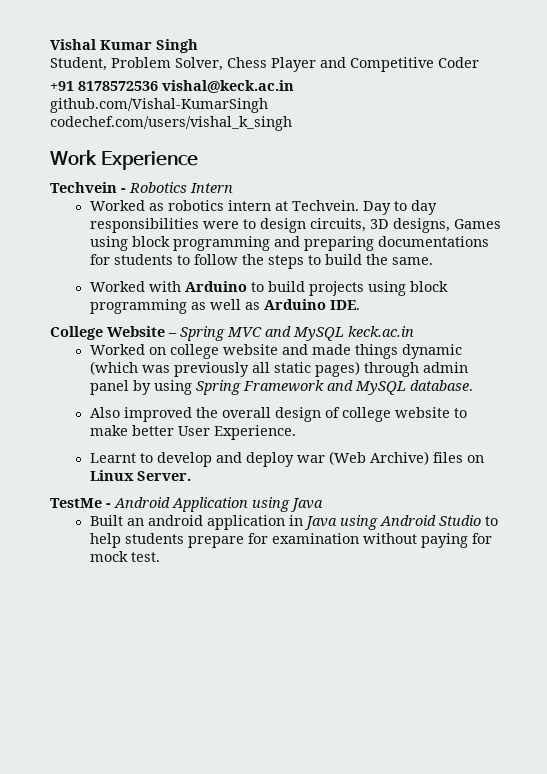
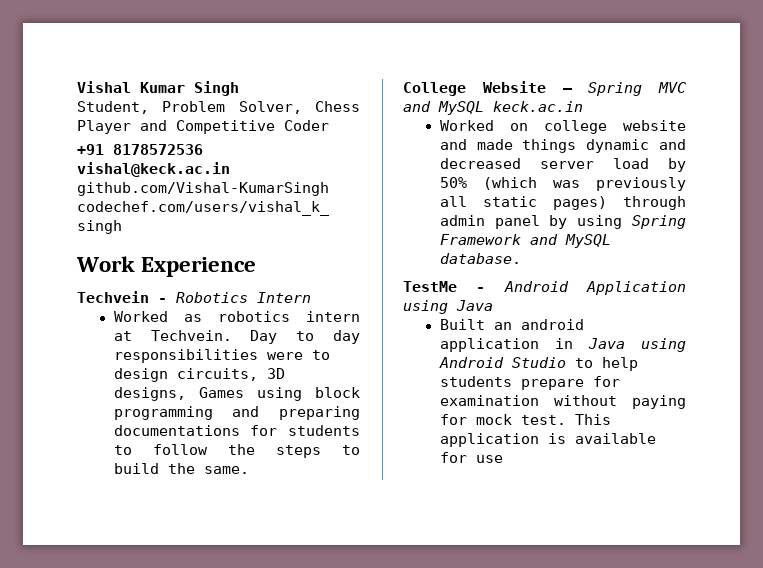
[89,281,448,296] [89,299,360,314] // Worked with Arduino to build projects using block programming as well as Arduino IDE. -> (249, 470) none
(462, 351) none -> [659,139,686,150] [439,158,686,172] [439,177,467,188] and decreased server load by 50%
[89,407,467,422] [89,425,296,440] [89,451,484,467] [89,470,191,481] // Also improved the overall design of college website to make better User Experience. // Learnt to develop and deploy war (Web Archive) files on Linux Server. -> (521, 258) none
(160, 557) none -> [574,414,611,425] [439,433,656,447] [439,452,503,463] This application is available for use

